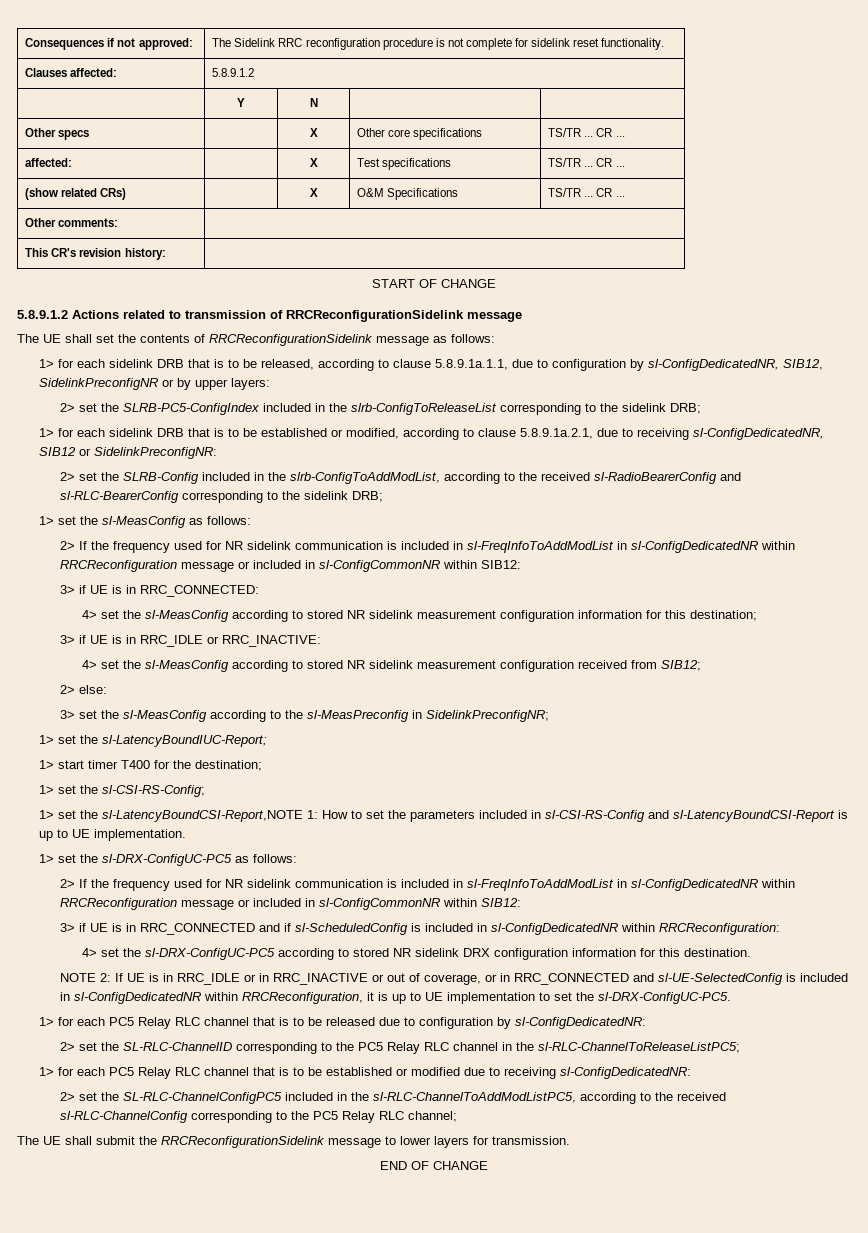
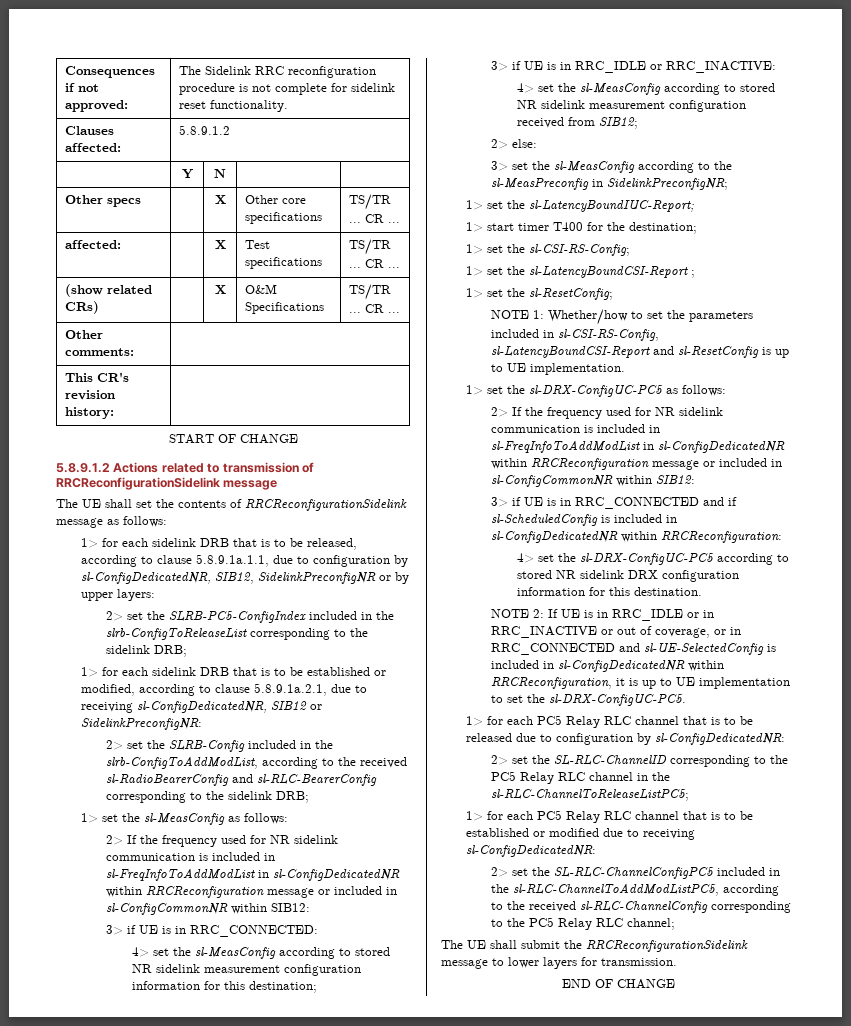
[101,810,348,822] sl-LatencyBoundCSI-Report,NOTE 1: How -> [529,266,696,278] [466,288,614,300] [491,309,629,325] sl-LatencyBoundCSI-Report ; // 1> set the sl-ResetConfig; // NOTE 1: Whether/how
[544,810,835,822] sl-CSI-RS-Config and sl-LatencyBoundCSI-Report -> [558,329,660,341] [491,346,760,358] sl-CSI-RS-Config, sl-LatencyBoundCSI-Report and sl-ResetConfig

